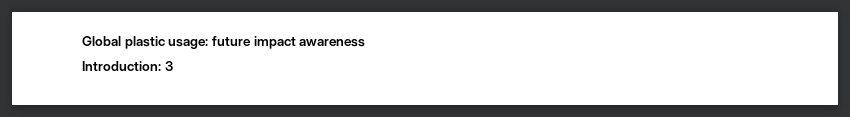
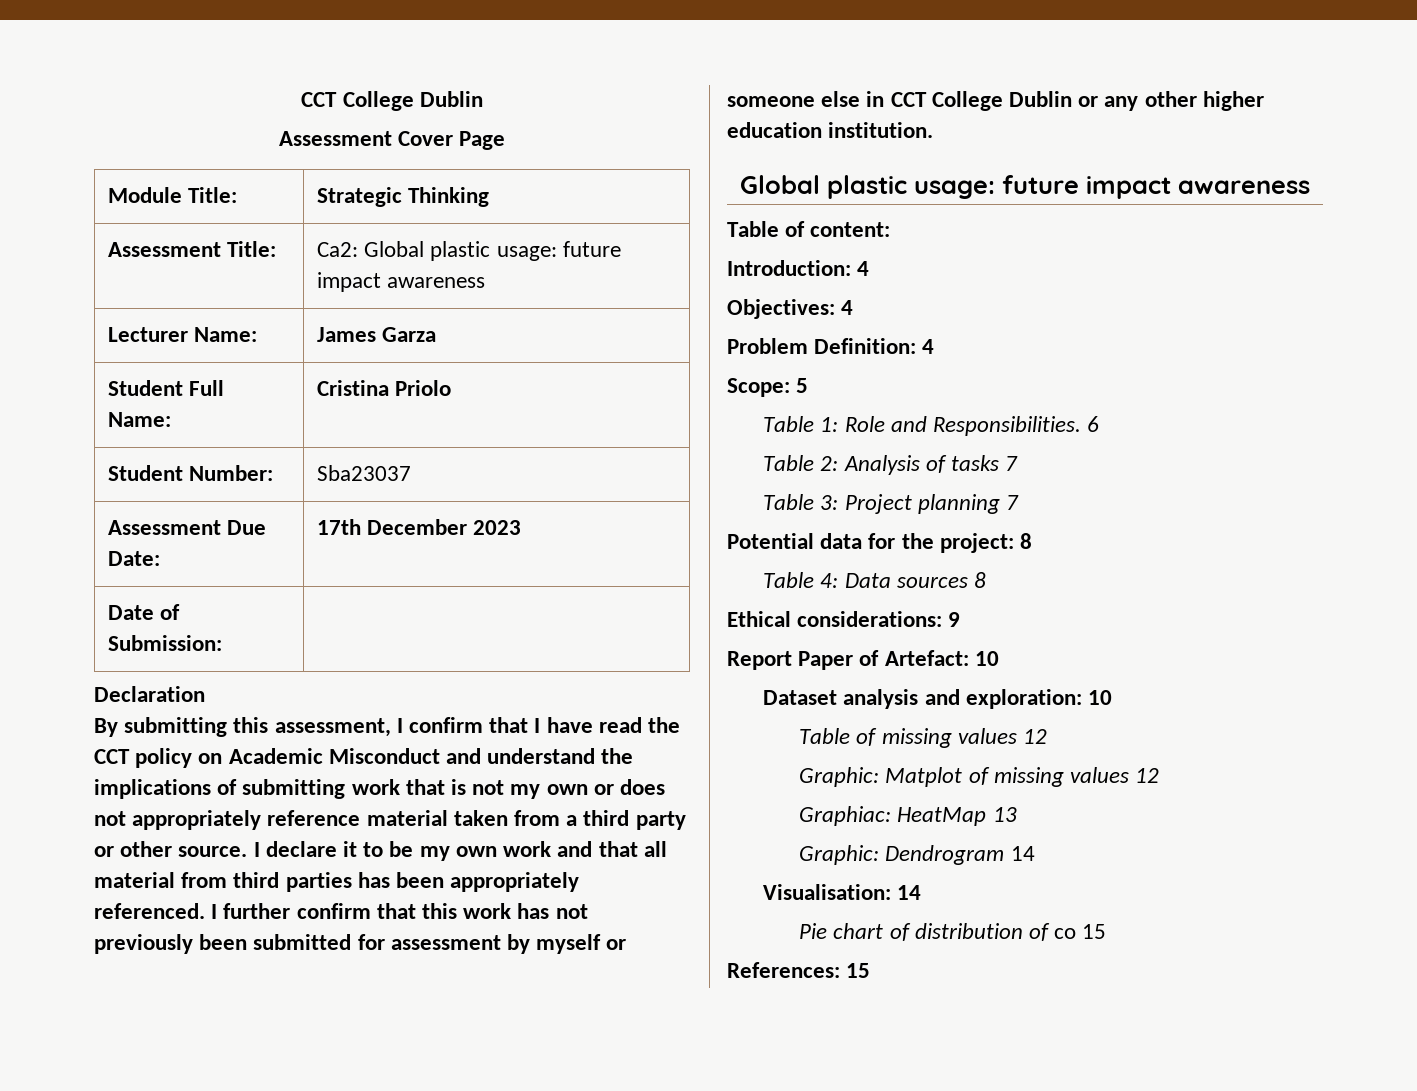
[82,36,366,49] [82,61,173,71] Global plastic usage: future impact awareness // Introduction: 3 -> [301,91,483,111] [278,131,506,150] [107,187,238,203] [316,187,490,207] [107,241,277,257] [316,241,621,261] [316,272,486,292] [107,327,258,342] [316,327,437,342] [107,380,225,396] [107,412,171,427] [316,380,452,396] [107,465,274,481] [316,465,411,481] [107,520,267,535] [107,551,160,566] [316,519,522,535] [107,604,181,620] [107,635,222,651] [94,686,205,702] [94,717,681,737] [94,748,634,768] [94,779,666,799] [94,810,686,830] [94,841,667,861] [94,872,580,892] [94,903,588,919] [94,934,627,954] [727,91,1264,111] [727,122,934,138] [740,175,1310,199] [727,221,891,237] [727,260,870,276] [727,299,854,319] [727,338,935,354] [727,378,809,397] [763,416,1100,436] [763,455,1019,475] [763,494,1019,514] [727,533,1033,553] [763,572,986,588] [727,611,961,627] [727,650,999,670] [763,689,1112,709] [799,728,1048,748] [799,767,1160,787] [799,806,1017,826] [799,845,1035,865] [763,884,922,900] [799,923,1107,941] [727,962,871,978] CCT College Dublin // Assessment Cover Page // Module Title: | Strategic Thinking // Assessment Title: | Ca2: Global plastic usage: future impact awareness // Lecturer Name: | James Garza // Student Full Name: | Cristina Priolo // Student Number: | Sba23037 // Assessment Due Date: | 17th December 2023 // Date of Submission: | // Declaration // By submitting this assessment, I confirm that I have read the CCT policy on Academic Misconduct and understand the implications of submitting work that is not my own or does not appropriately reference material taken from a third party or other source. I declare it to be my own work and that all material from third parties has been appropriately referenced. I further confirm that this work has not previously been submitted for assessment by myself or someone else in CCT College Dublin or any other higher education institution. // Global plastic usage: future impact awareness // Table of content: // Introduction: 4 // Objectives: 4 // Problem Definition: 4 // Scope: 5 // Table 1: Role and Responsibilities. 6 // Table 2: Analysis of tasks 7 // Table 3: Project planning 7 // Potential data for the project: 8 // Table 4: Data sources 8 // Ethical considerations: 9 // Report Paper of Artefact: 10 // Dataset analysis and exploration: 10 // Table of missing values 12 // Graphic: Matplot of missing values 12 // Graphiac: HeatMap 13 // Graphic: Dendrogram 14 // Visualisation: 14 // Pie chart of distribution of co 15 // References: 15

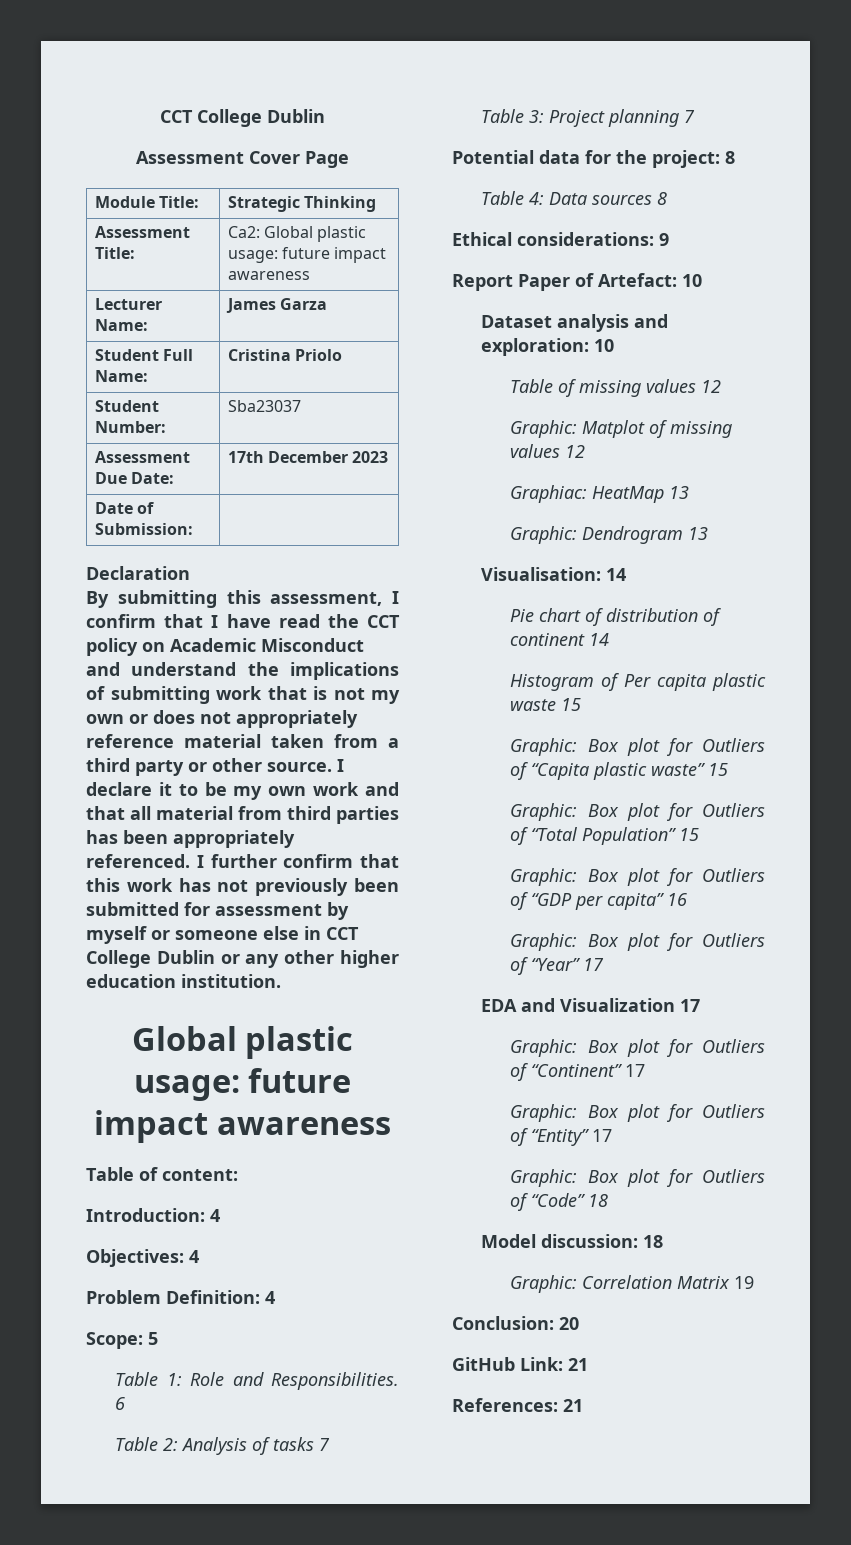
[1010,846,1035,861] 14 -> [688,527,709,540] 13
[1054,924,1107,939] co 15 -> [510,633,610,646] [510,673,766,691] [510,698,582,711] [510,738,765,756] [510,762,729,780] [510,803,765,821] [510,827,700,845] [510,868,765,886] [510,892,688,910] [510,933,765,951] [510,957,605,975] [481,998,701,1012] [510,1039,765,1057] [510,1063,646,1081] [510,1104,765,1122] [510,1128,613,1146] [510,1169,765,1187] [510,1193,609,1211] [481,1234,664,1248] [510,1275,755,1293] [452,1316,579,1330] [452,1357,588,1371] continent 14 // Histogram of Per capita plastic waste 15 // Graphic: Box plot for Outliers of “Capita plastic waste” 15 // Graphic: Box plot for Outliers of “Total Population” 15 // Graphic: Box plot for Outliers of “GDP per capita” 16 // Graphic: Box plot for Outliers of “Year” 17 // EDA and Visualization 17 // Graphic: Box plot for Outliers of “Continent” 17 // Graphic: Box plot for Outliers of “Entity” 17 // Graphic: Box plot for Outliers of “Code” 18 // Model discussion: 18 // Graphic: Correlation Matrix 19 // Conclusion: 20 // GitHub Link: 21
[846,963,871,978] 15 -> [563,1399,583,1412] 21

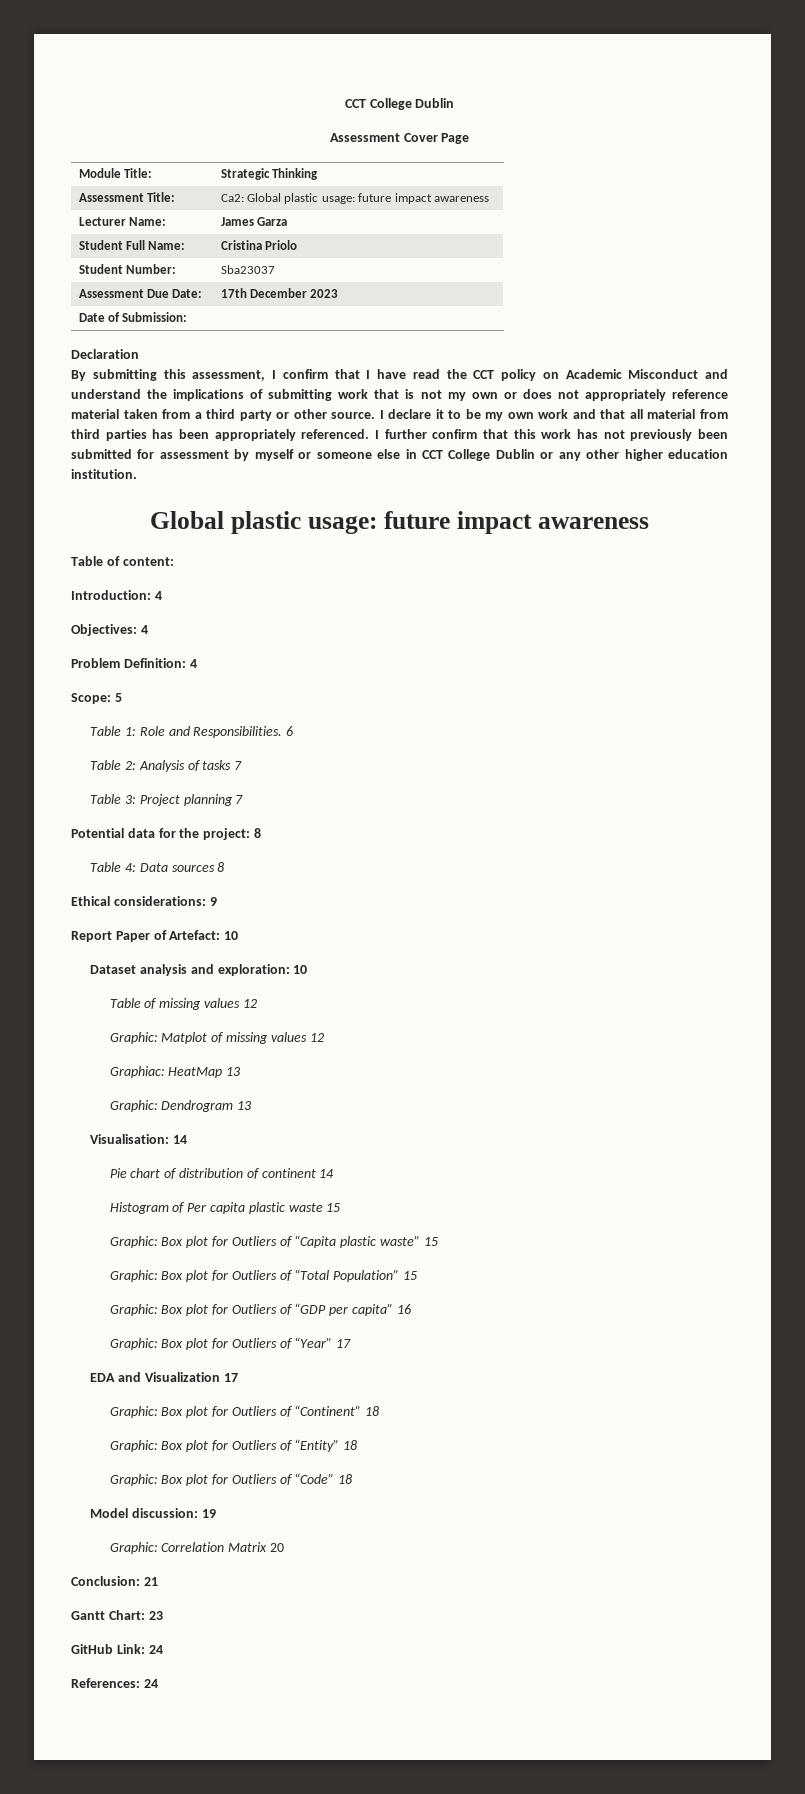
[625,1064,646,1077] 17 -> [365,1406,380,1416] 18
[592,1129,613,1142] 17 -> [343,1440,358,1450] 18
[643,1235,664,1248] 18 -> [201,1509,216,1518] 19
[734,1276,755,1289] 19 -> [269,1543,284,1552] 20
[559,1317,579,1330] 20 -> [143,1577,158,1586] [71,1610,163,1620] 21 // Gantt Chart: 23
[568,1358,588,1371] 21 -> [148,1645,163,1654] 24
[563,1399,583,1412] 21 -> [143,1679,158,1688] 24

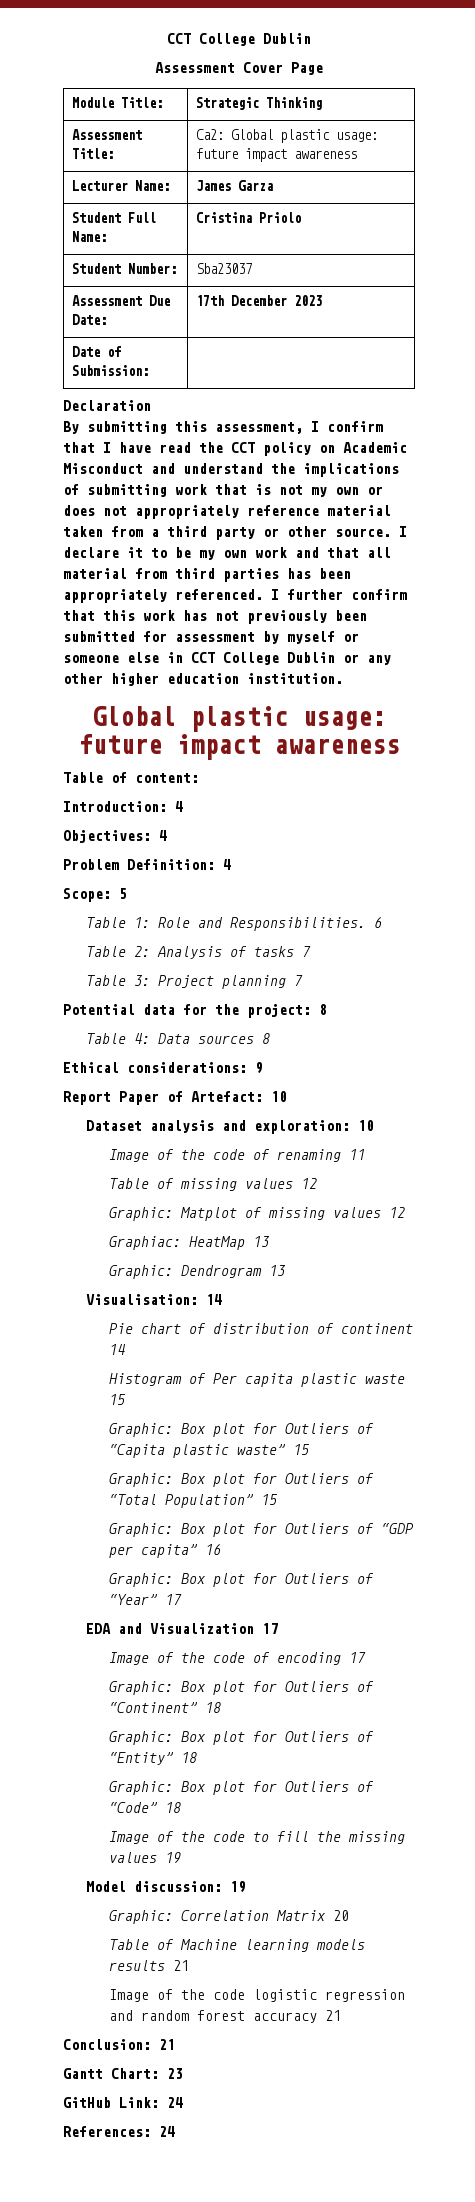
(308, 969) none -> [108,1149,365,1162] // Image of the code of renaming 11
(238, 1377) none -> [108,1652,366,1665] // Image of the code of encoding 17
(353, 1479) none -> [108,1831,405,1844] [108,1852,181,1864] // Image of the code to fill the missing values 19
(284, 1547) none -> [108,1939,365,1952] [108,1960,189,1971] [108,1989,405,2002] [108,2010,341,2023] // Table of Machine learning models results 21 // Image of the code logistic regression and random forest accuracy 21

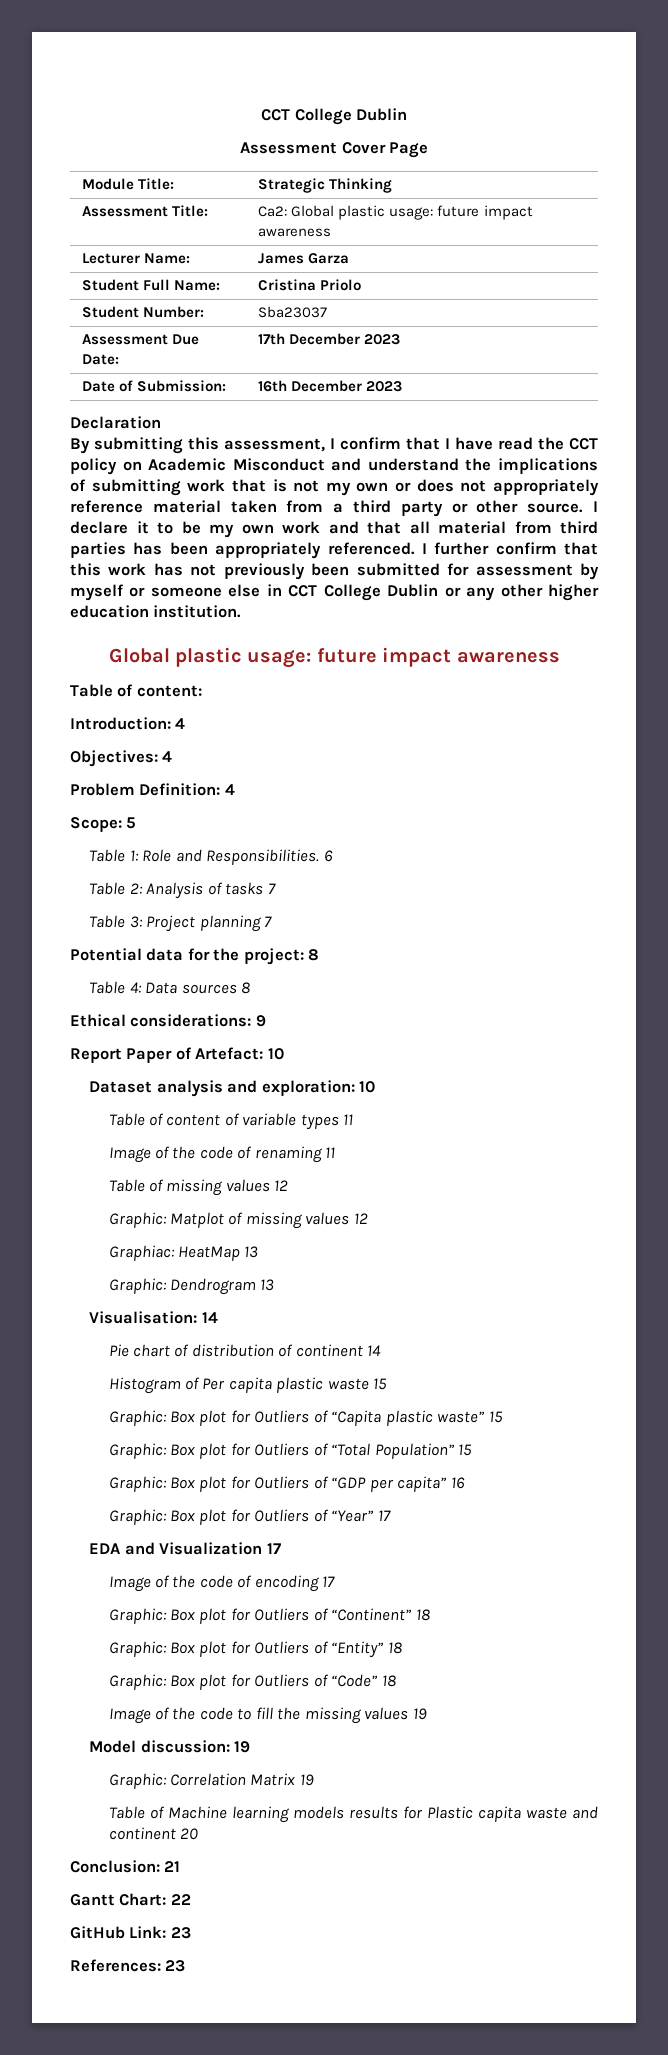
(149, 370) none -> [258,380,403,392] 16th December 2023
(374, 1125) none -> [108,1113,354,1130] // Table of content of variable types 11
[332,1910,349,1921] 20 -> [299,1774,314,1786] 19
[172,1960,189,1971] [108,1989,405,2002] [108,2010,341,2023] 21 // Image of the code logistic regression and random forest accuracy 21 -> [402,1806,599,1822] [108,1827,199,1840] for Plastic capita waste and continent 20
[167,2068,183,2079] 23 -> [170,1894,191,1905] 22
[167,2097,183,2108] 24 -> [170,1927,191,1939] 23
[159,2126,175,2137] 24 -> [165,1960,186,1972] 23

